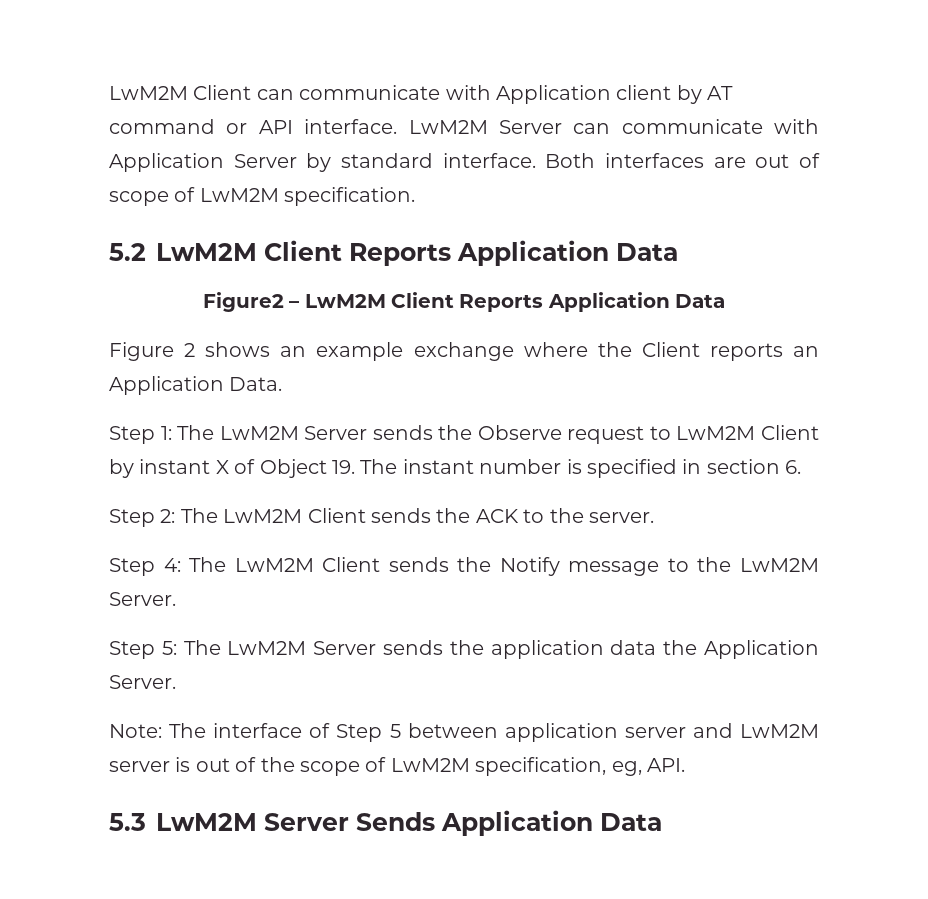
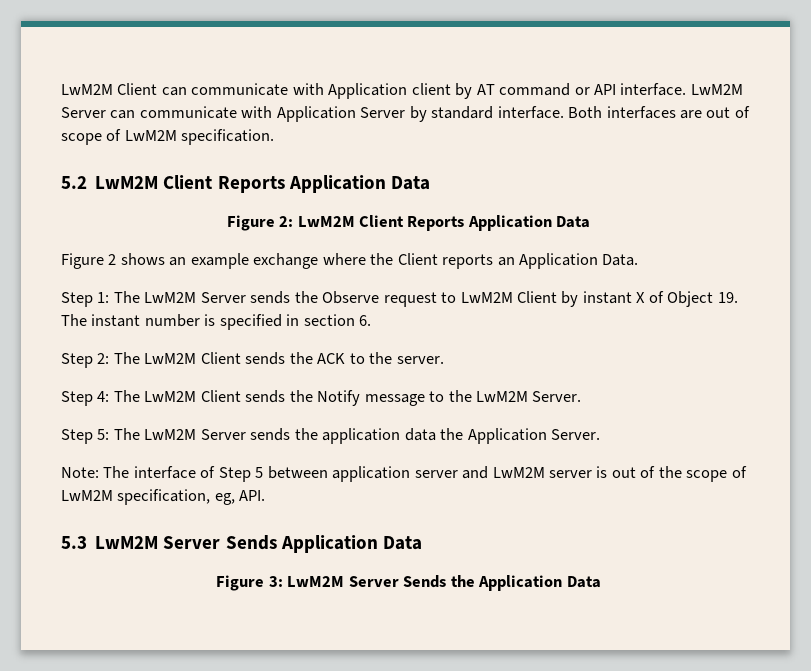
[202,292,300,312] Figure2 – -> [226,215,294,231] Figure 2:
(662, 822) none -> [216,575,601,591] // Figure 3: LwM2M Server Sends the Application Data

